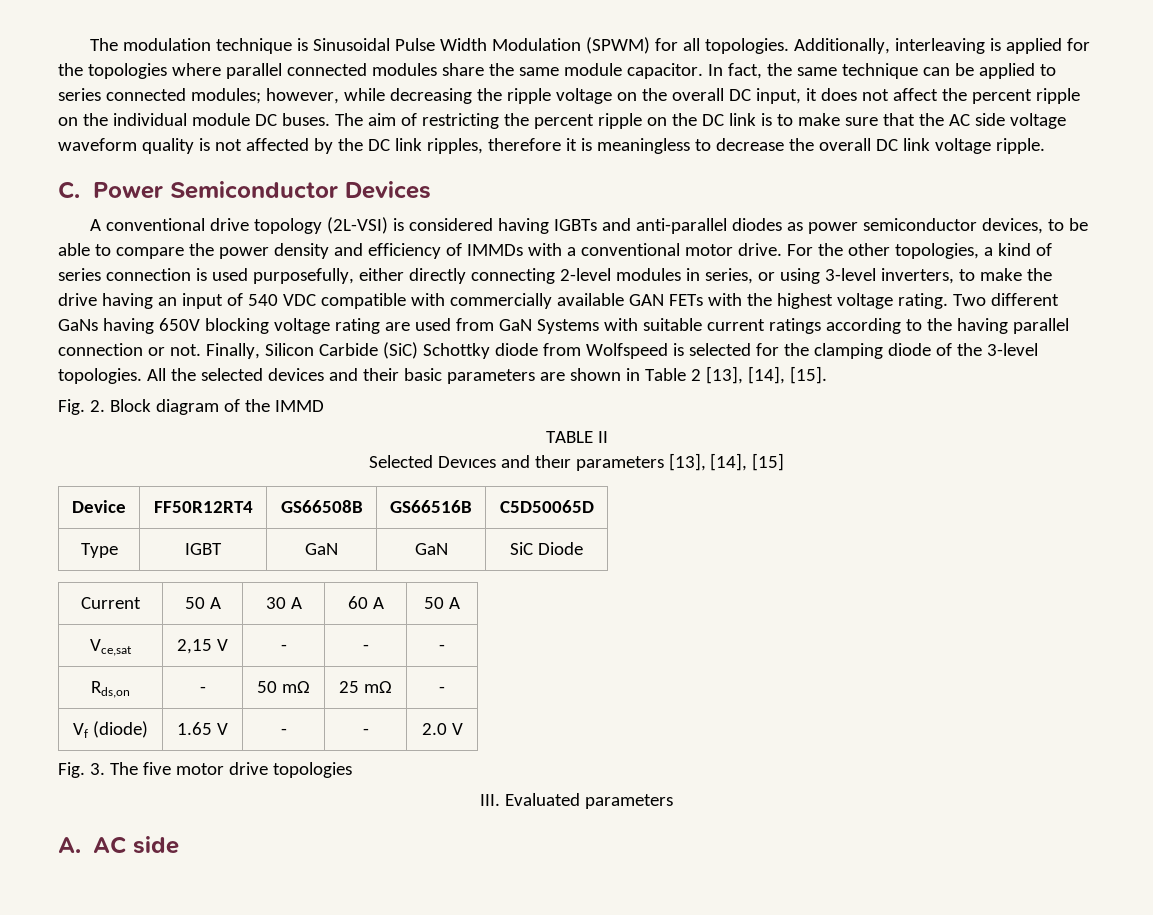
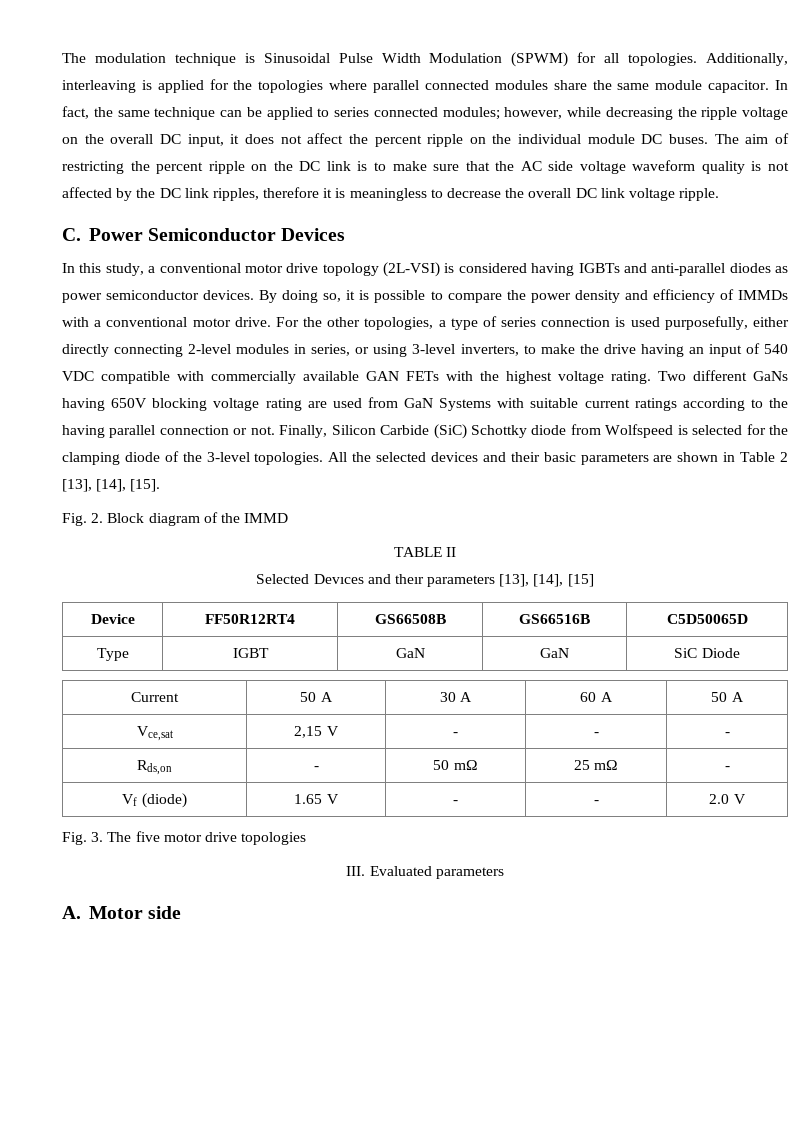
[90,218,206,231] A conventional -> [62,263,283,276] In this study, a conventional motor
[982,218,1089,234] [58,243,90,256] devices, to be able -> [203,290,426,303] devices. By doing so, it is possible
[997,243,1031,256] kind -> [450,318,478,330] type
[92,836,127,854] AC -> [88,906,143,919] Motor

